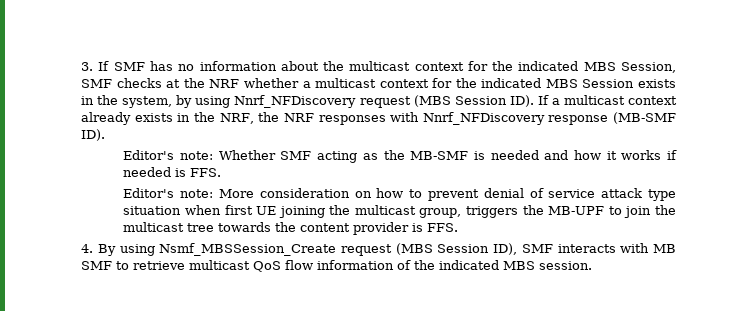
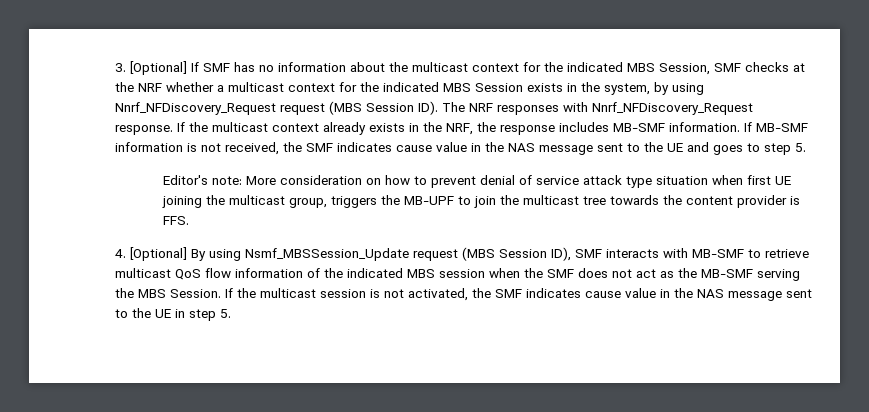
(94, 66) none -> [129,61,187,75] [Optional]
[234,95,357,108] Nnrf_NFDiscovery -> [114,102,276,115] Nnrf_NFDiscovery_Request
[537,95,560,105] If a -> [441,102,753,115] [114,122,208,135] The NRF responses with Nnrf_NFDiscovery_Request response. If the
[283,112,676,125] [81,129,106,141] [123,150,677,163] [123,167,222,177] NRF responses with Nnrf_NFDiscovery response (MB-SMF ID). // Editor's note: Whether SMF acting as the MB-SMF is needed and how it works if needed is FFS. -> [499,122,808,135] [114,142,806,155] response includes MB-SMF information. If MB-SMF information is not received, the SMF indicates cause value in the NAS message sent to the UE and goes to step 5.
(94, 248) none -> [129,247,187,261] [Optional]
[159,243,337,256] Nsmf_MBSSession_Create -> [244,248,409,261] Nsmf_MBSSession_Update
[653,244,676,253] [81,261,113,270] MB SMF -> [691,249,744,258] MB-SMF
[539,261,593,270] session. -> [438,268,800,281] [114,288,812,301] [114,308,231,321] session when the SMF does not act as the MB-SMF serving the MBS Session. If the multicast session is not activated, the SMF indicates cause value in the NAS message sent to the UE in step 5.

